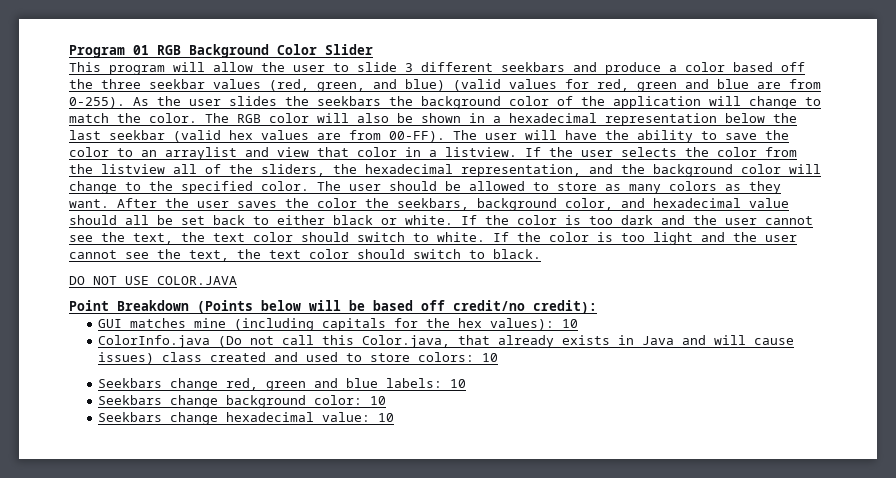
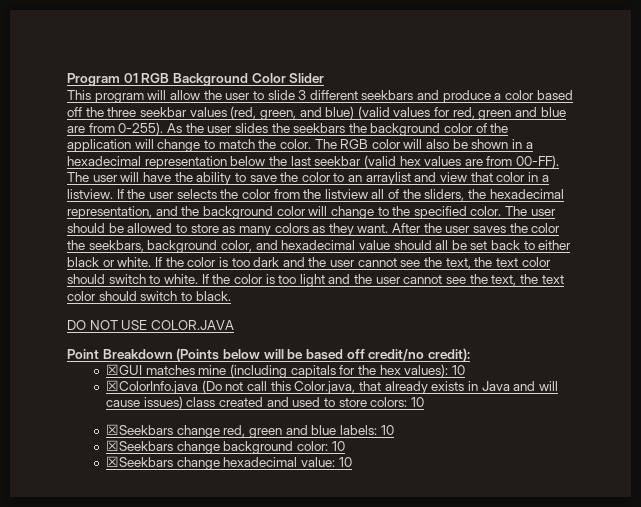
[98,319,123,328] GUI -> [106,364,143,375] ☒GUI
[98,335,211,348] ColorInfo.java -> [106,380,199,394] ☒ColorInfo.java
[98,378,163,388] Seekbars -> [106,424,174,435] ☒Seekbars
[98,395,163,405] Seekbars -> [106,440,174,451] ☒Seekbars
[98,412,163,422] Seekbars -> [106,456,174,467] ☒Seekbars

